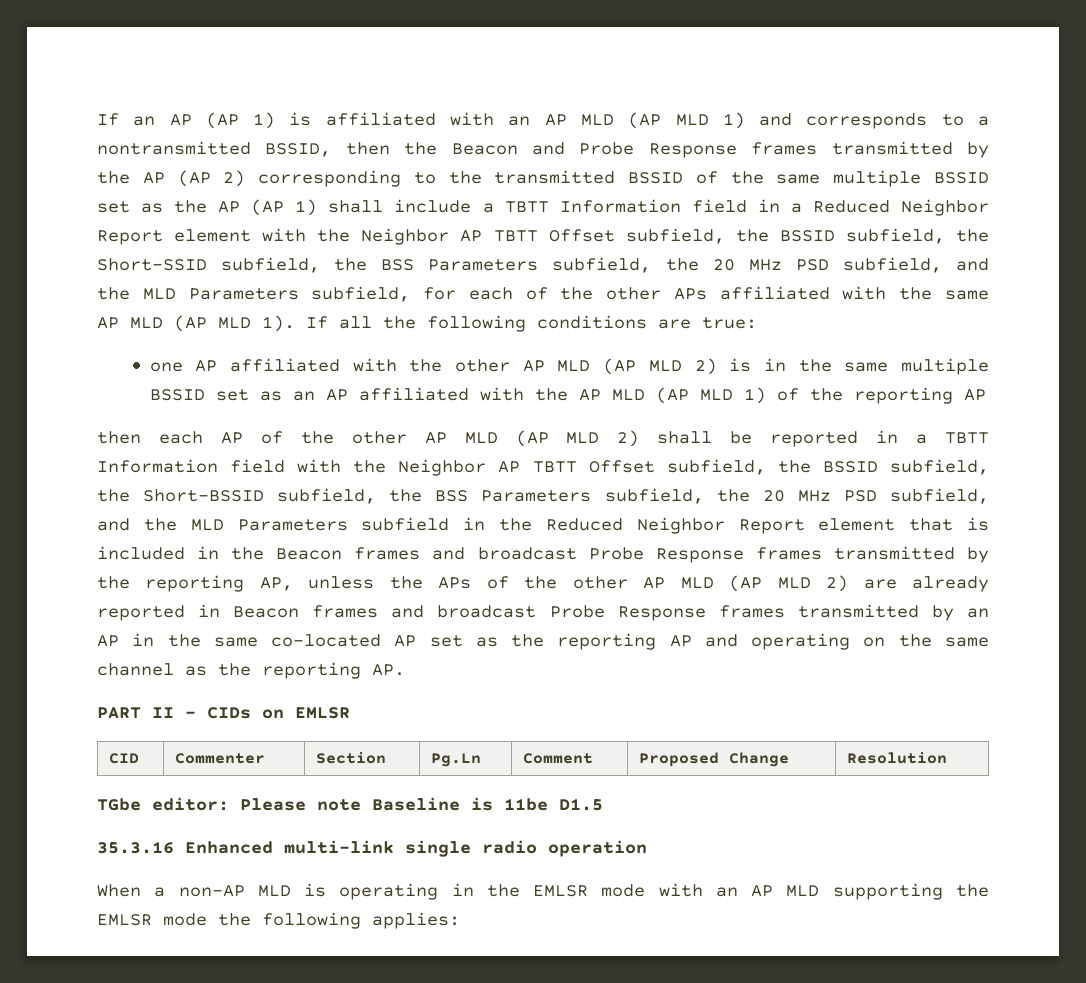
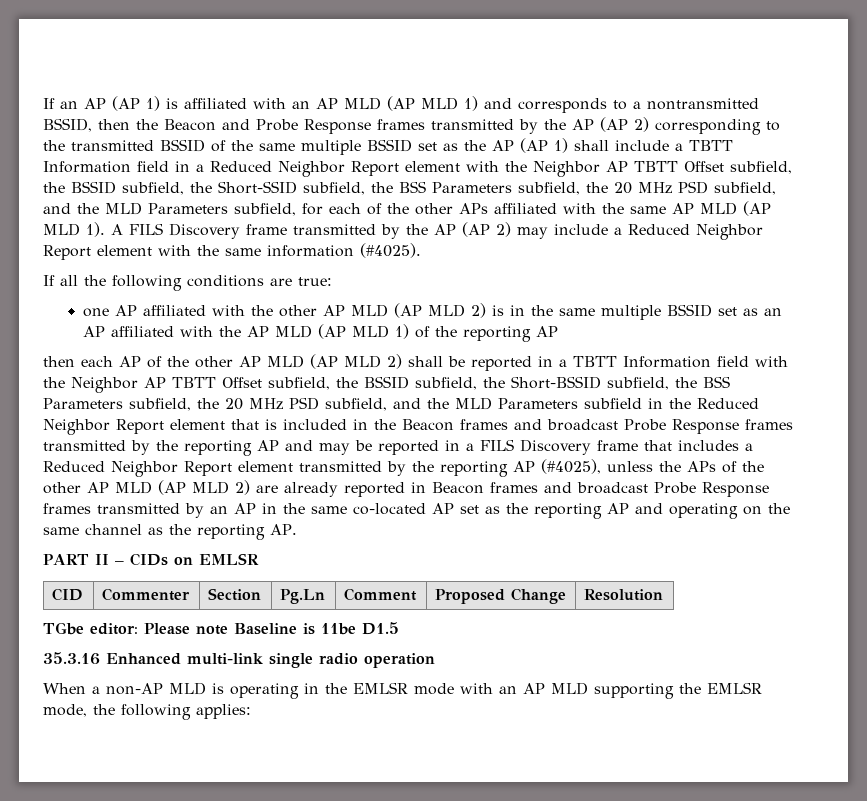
(295, 323) none -> [111,222,763,240] [43,243,421,260] A FILS Discovery frame transmitted by the AP (AP 2) may include a Reduced Neighbor Report element with the same information (#4025). //
[259,577,293,591] AP, -> [257,439,753,455] [43,459,601,477] AP and may be reported in a FILS Discovery frame that includes a Reduced Neighbor Report element transmitted by the reporting AP (#4025),
[163,913,207,926] mode -> [43,704,87,717] mode,

